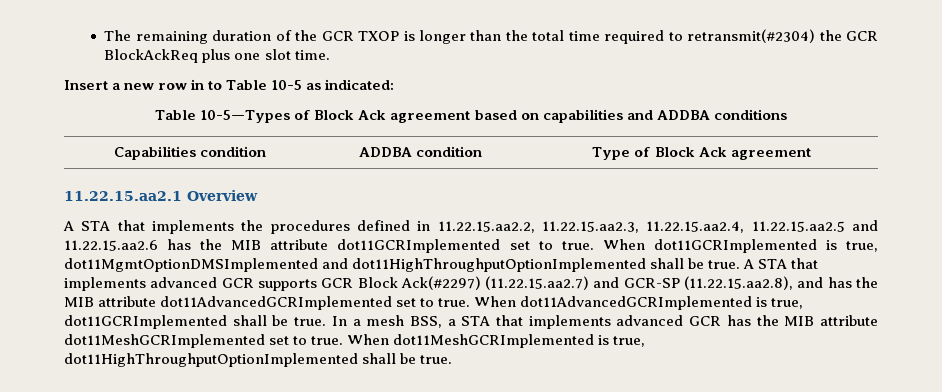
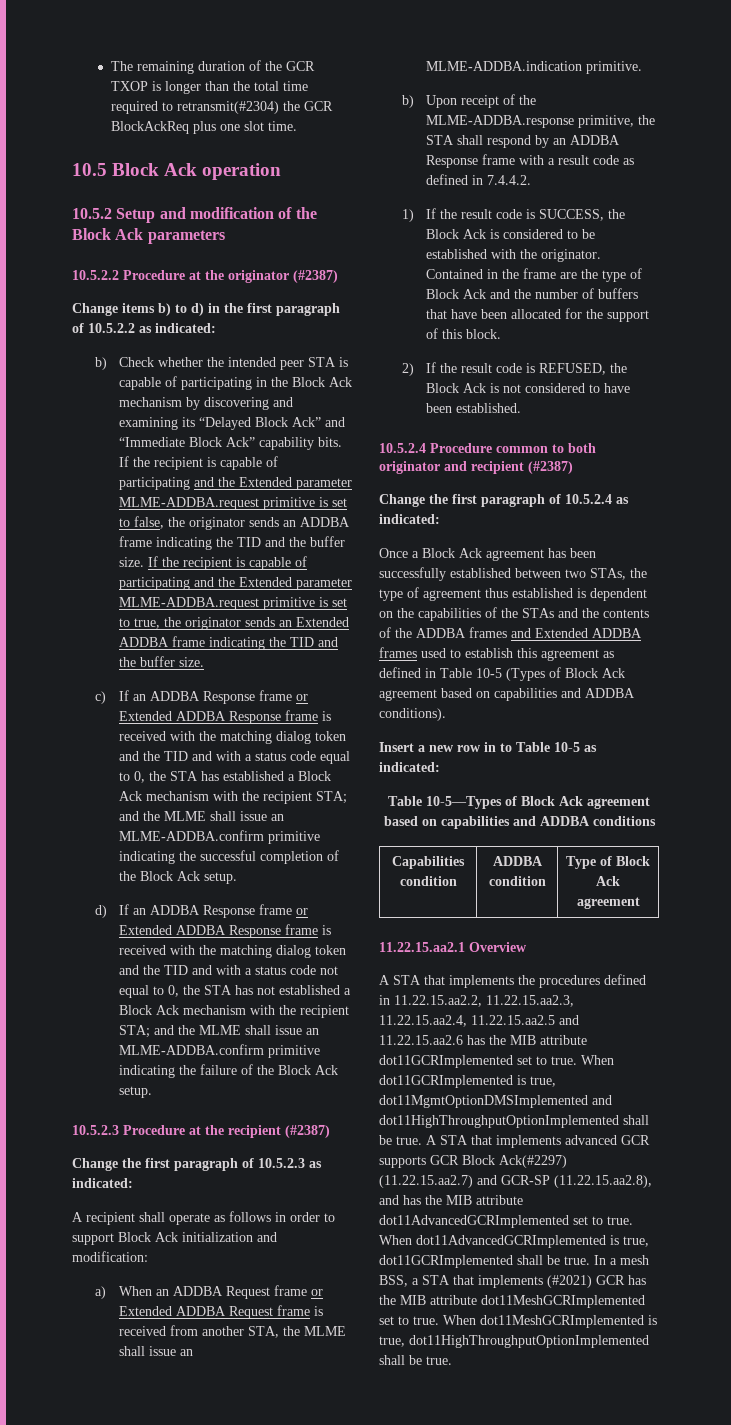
(330, 55) none -> [72,163,282,180] [72,207,317,223] [72,228,225,244] [72,270,338,283] [72,303,340,316] [72,323,216,333] [95,357,348,370] [118,376,352,390] [118,397,293,410] [118,417,345,430] [118,437,342,450] [118,456,278,470] [118,477,352,490] [118,497,347,510] [118,516,350,530] [118,536,345,550] [118,556,307,570] [118,577,352,590] [118,597,347,610] [118,617,349,630] [118,636,338,650] [118,656,204,667] [95,690,308,704] [118,710,331,724] [118,731,346,744] [118,751,350,764] [118,771,331,783] [118,791,347,804] [118,811,284,821] [118,830,320,844] [118,850,339,864] [118,871,237,884] [95,904,308,918] [118,924,331,938] [118,945,346,958] [118,965,338,975] [118,985,351,998] [118,1005,349,1018] [118,1025,319,1038] [118,1044,320,1058] [118,1064,338,1078] [118,1086,152,1098] [72,1125,330,1138] [72,1158,322,1171] [72,1178,133,1188] [72,1211,335,1225] [72,1232,277,1245] [72,1251,148,1262] [95,1285,323,1299] [118,1305,323,1319] [118,1325,346,1338] [118,1346,193,1356] [425,61,642,74] [402,94,536,108] [425,115,655,128] [425,135,620,148] [425,154,634,168] [425,174,531,185] [402,208,625,222] [425,229,595,239] [425,249,601,262] [425,268,642,282] [425,288,638,299] [425,308,649,322] [425,328,501,339] [402,362,627,376] [425,383,630,393] [425,403,521,413] [379,443,596,453] [379,461,573,474] [379,494,629,507] [379,514,440,524] [379,548,596,561] [379,567,647,581] [379,587,647,601] [379,607,649,621] [379,627,642,638] [379,647,614,661] [379,667,625,681] [379,688,635,701] [379,708,446,721] // 10.5 Block Ack operation // 10.5.2 Setup and modification of the Block Ack parameters // 10.5.2.2 Procedure at the originator (#2387) // Change items b) to d) in the first paragraph of 10.5.2.2 as indicated: // b) Check whether the intended peer STA is capable of participating in the Block Ack mechanism by discovering and examining its “Delayed Block Ack” and “Immediate Block Ack” capability bits. If the recipient is capable of participating and the Extended parameter MLME-ADDBA.request primitive is set to false, the originator sends an ADDBA frame indicating the TID and the buffer size. If the recipient is capable of participating and the Extended parameter MLME-ADDBA.request primitive is set to true, the originator sends an Extended ADDBA frame indicating the TID and the buffer size. // c) If an ADDBA Response frame or Extended ADDBA Response frame is received with the matching dialog token and the TID and with a status code equal to 0, the STA has established a Block Ack mechanism with the recipient STA; and the MLME shall issue an MLME-ADDBA.confirm primitive indicating the successful completion of the Block Ack setup. // d) If an ADDBA Response frame or Extended ADDBA Response frame is received with the matching dialog token and the TID and with a status code not equal to 0, the STA has not established a Block Ack mechanism with the recipient STA; and the MLME shall issue an MLME-ADDBA.confirm primitive indicating the failure of the Block Ack setup. // 10.5.2.3 Procedure at the recipient (#2387) // Change the first paragraph of 10.5.2.3 as indicated: // A recipient shall operate as follows in order to support Block Ack initialization and modification: // a) When an ADDBA Request frame or Extended ADDBA Request frame is received from another STA, the MLME shall issue an MLME-ADDBA.indication primitive. // b) Upon receipt of the MLME-ADDBA.response primitive, the STA shall respond by an ADDBA Response frame with a result code as defined in 7.4.4.2. // 1) If the result code is SUCCESS, the Block Ack is considered to be established with the originator. Contained in the frame are the type of Block Ack and the number of buffers that have been allocated for the support of this block. // 2) If the result code is REFUSED, the Block Ack is not considered to have been established. // 10.5.2.4 Procedure common to both originator and recipient (#2387) // Change the first paragraph of 10.5.2.4 as indicated: // Once a Block Ack agreement has been successfully established between two STAs, the type of agreement thus established is dependent on the capabilities of the STAs and the contents of the ADDBA frames and Extended ADDBA frames used to establish this agreement as defined in Table 10-5 (Types of Block Ack agreement based on capabilities and ADDBA conditions).
[616,315,684,326] advanced -> [547,1275,592,1288] (#2021)

